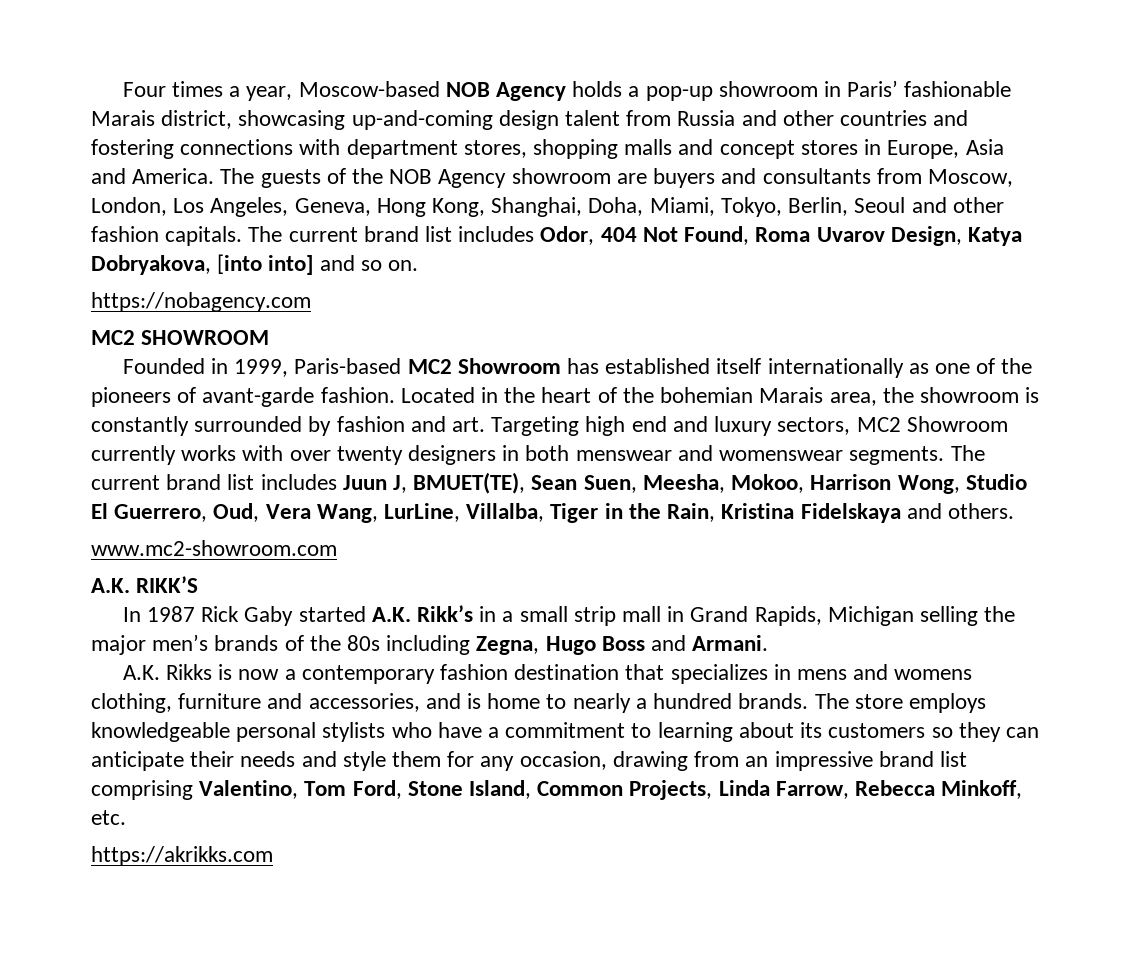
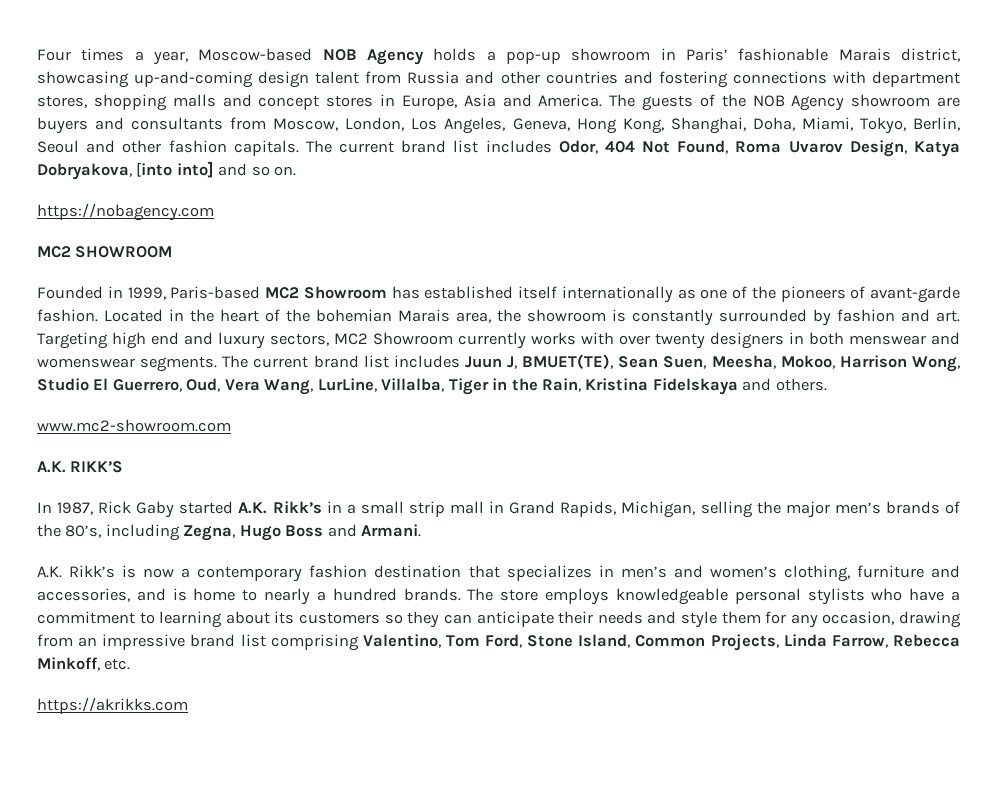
[146,606,195,622] 1987 -> [57,502,94,515] 1987,
[827,606,914,626] Michigan -> [621,501,696,518] Michigan,
[347,635,381,651] 80s -> [65,525,102,538] 80’s,
[165,664,212,680] Rikks -> [69,565,116,578] Rikk’s
[796,664,973,680] mens and womens -> [620,565,777,578] men’s and women’s

